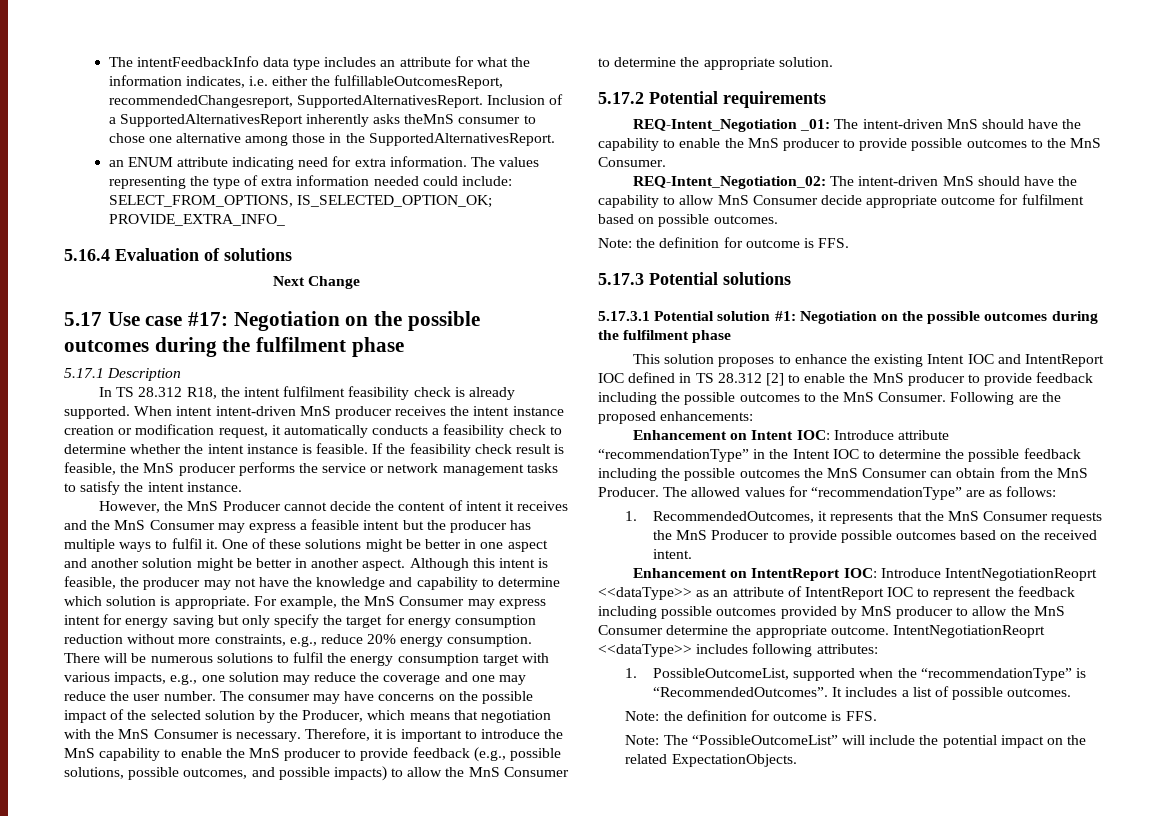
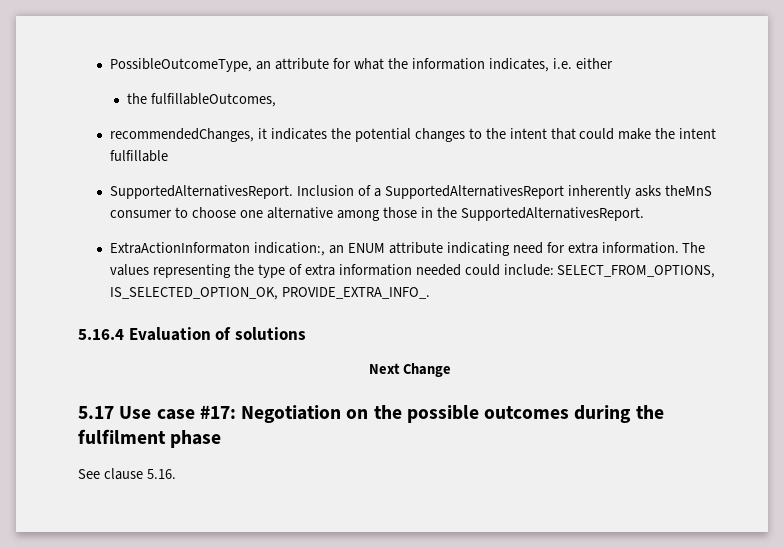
[108,56,377,70] The intentFeedbackInfo data type includes -> [110,58,253,72] PossibleOutcomeType,
[311,75,504,89] [108,95,293,108] the fulfillableOutcomesReport, recommendedChangesreport, -> [126,93,276,107] [110,128,717,142] [110,150,169,162] // the fulfillableOutcomes, // recommendedChanges, it indicates the potential changes to the intent that could make the intent fulfillable //
[108,133,145,143] chose -> [192,207,237,218] choose
(555, 139) none -> [110,242,326,256] ExtraActionInformaton indication:,
[296,195,492,208] [108,214,285,226] IS_SELECTED_OPTION_OK; PROVIDE_EXTRA_INFO_ -> [110,287,431,300] IS_SELECTED_OPTION_OK, PROVIDE_EXTRA_INFO_.
[64,368,182,381] [99,386,515,400] [64,406,564,419] [64,424,562,438] [64,443,565,457] [64,462,558,476] [64,481,242,495] [99,500,569,513] [64,519,532,533] [64,538,548,552] [64,558,549,571] [64,576,561,590] [64,596,546,609] [64,614,537,628] [64,634,533,647] [64,652,550,666] [64,672,527,685] [64,691,534,704] [64,709,552,723] [64,728,564,742] [64,747,562,762] [64,766,569,781] [598,57,833,70] [598,91,826,108] [633,119,1082,132] [598,138,1102,151] [598,157,666,167] [633,176,1078,189] [598,194,1084,208] [598,214,778,227] [598,237,850,248] [598,272,791,285] [598,311,1098,324] [598,330,732,343] [633,354,1104,367] [598,372,1094,386] [598,392,1061,405] [598,411,754,424] [633,430,949,440] [598,448,1081,462] [598,467,1089,481] [598,486,1057,500] [625,511,1103,524] [652,530,1097,543] [652,549,692,559] [633,568,1097,581] [598,586,1075,600] [598,606,1065,619] [598,625,1045,638] [598,643,878,657] [625,668,1086,681] [652,686,1072,700] [625,710,877,721] [625,735,1087,748] [625,754,797,767] 5.17.1 Description // In TS 28.312 R18, the intent fulfilment feasibility check is already supported. When intent intent-driven MnS producer receives the intent instance creation or modification request, it automatically conducts a feasibility check to determine whether the intent instance is feasible. If the feasibility check result is feasible, the MnS producer performs the service or network management tasks to satisfy the intent instance. // However, the MnS Producer cannot decide the content of intent it receives and the MnS Consumer may express a feasible intent but the producer has multiple ways to fulfil it. One of these solutions might be better in one aspect and another solution might be better in another aspect. Although this intent is feasible, the producer may not have the knowledge and capability to determine which solution is appropriate. For example, the MnS Consumer may express intent for energy saving but only specify the target for energy consumption reduction without more constraints, e.g., reduce 20% energy consumption. There will be numerous solutions to fulfil the energy consumption target with various impacts, e.g., one solution may reduce the coverage and one may reduce the user number. The consumer may have concerns on the possible impact of the selected solution by the Producer, which means that negotiation with the MnS Consumer is necessary. Therefore, it is important to introduce the MnS capability to enable the MnS producer to provide feedback (e.g., possible solutions, possible outcomes, and possible impacts) to allow the MnS Consumer to determine the appropriate solution. // 5.17.2 Potential requirements // REQ-Intent_Negotiation _01: The intent-driven MnS should have the capability to enable the MnS producer to provide possible outcomes to the MnS Consumer. // REQ-Intent_Negotiation_02: The intent-driven MnS should have the capability to allow MnS Consumer decide appropriate outcome for fulfilment based on possible outcomes. // Note: the definition for outcome is FFS. // 5.17.3 Potential solutions // 5.17.3.1 Potential solution #1: Negotiation on the possible outcomes during the fulfilment phase // This solution proposes to enhance the existing Intent IOC and IntentReport IOC defined in TS 28.312 [2] to enable the MnS producer to provide feedback including the possible outcomes to the MnS Consumer. Following are the proposed enhancements: // Enhancement on Intent IOC: Introduce attribute “recommendationType” in the Intent IOC to determine the possible feedback including the possible outcomes the MnS Consumer can obtain from the MnS Producer. The allowed values for “recommendationType” are as follows: // 1. RecommendedOutcomes, it represents that the MnS Consumer requests the MnS Producer to provide possible outcomes based on the received intent. // Enhancement on IntentReport IOC: Introduce IntentNegotiationReoprt <<dataType>> as an attribute of IntentReport IOC to represent the feedback including possible outcomes provided by MnS producer to allow the MnS Consumer determine the appropriate outcome. IntentNegotiationReoprt <<dataType>> includes following attributes: // 1. PossibleOutcomeList, supported when the “recommendationType” is “RecommendedOutcomes”. It includes a list of possible outcomes. // Note: the definition for outcome is FFS. // Note: The “PossibleOutcomeList” will include the potential impact on the related ExpectationObjects. -> [78,468,176,480] See clause 5.16.

